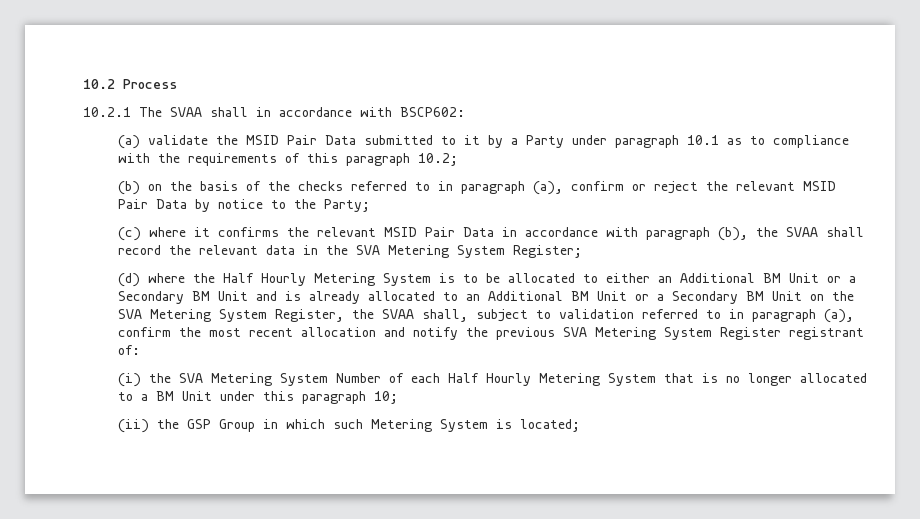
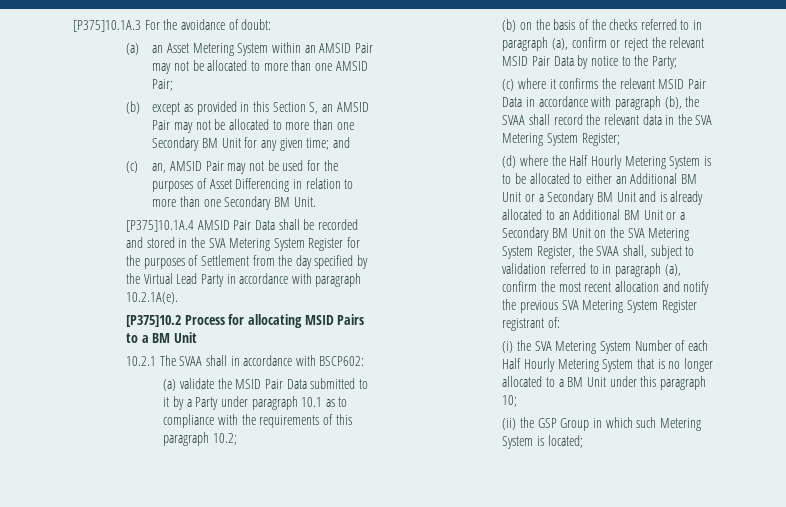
[82,79,177,89] 10.2 Process -> [73,19,272,32] [125,42,373,56] [152,60,368,74] [152,79,174,91] [125,101,369,115] [152,119,354,133] [152,137,350,151] [125,160,338,174] [152,178,354,192] [152,196,316,210] [125,219,358,232] [125,237,361,251] [125,255,369,269] [125,273,362,287] [125,292,178,304] [125,314,365,328] [125,332,197,343] [P375]10.1A.3 For the avoidance of doubt: // (a) an Asset Metering System within an AMSID Pair may not be allocated to more than one AMSID Pair; // (b) except as provided in this Section S, an AMSID Pair may not be allocated to more than one Secondary BM Unit for any given time; and // (c) an, AMSID Pair may not be used for the purposes of Asset Differencing in relation to more than one Secondary BM Unit. // [P375]10.1A.4 AMSID Pair Data shall be recorded and stored in the SVA Metering System Register for the purposes of Settlement from the day specified by the Virtual Lead Party in accordance with paragraph 10.2.1A(e). // [P375]10.2 Process for allocating MSID Pairs to a BM Unit

